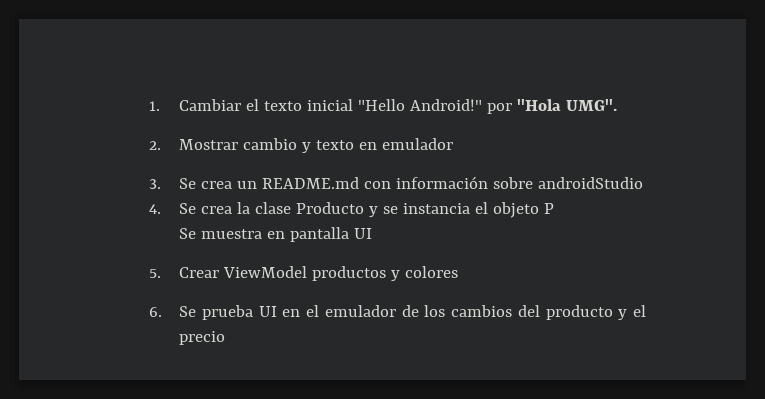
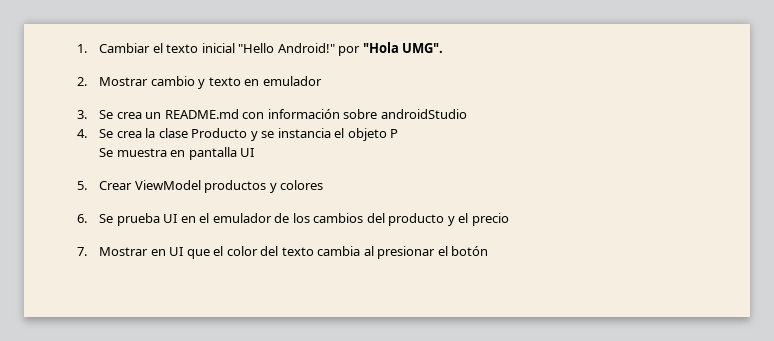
(226, 338) none -> [76,246,489,259] // 7. Mostrar en UI que el color del texto cambia al presionar el botón

